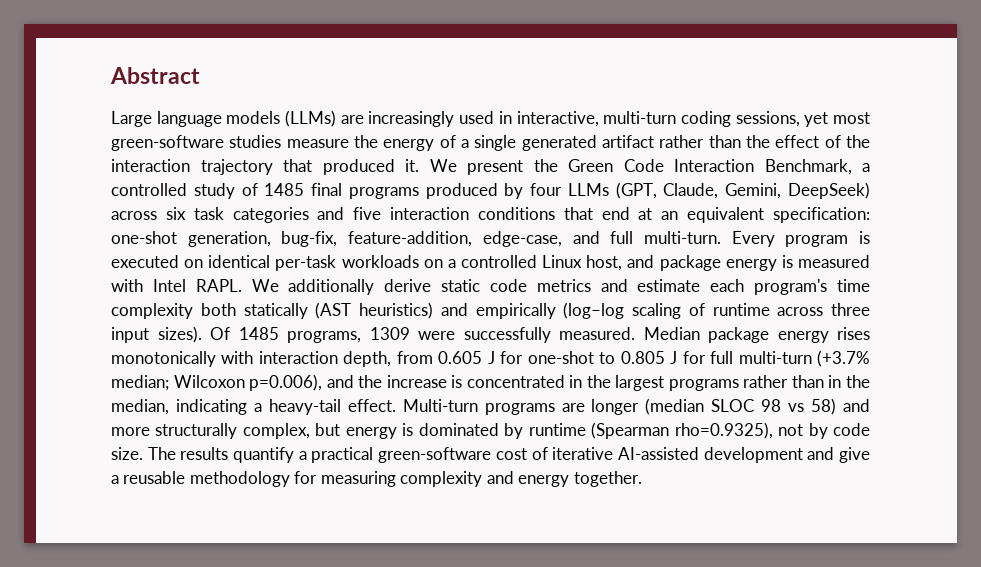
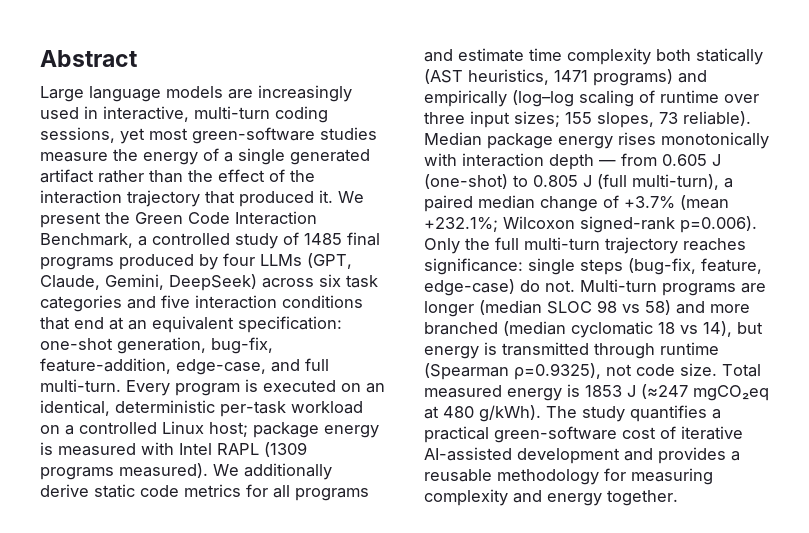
[285,110,337,127] (LLMs) -> (223, 92) none
[208,255,419,271] identical per-task workloads -> [366,383,385,393] [40,400,363,417] an identical, deterministic per-task workload
[586,255,655,271] host, and -> [209,422,248,437] host;
[195,279,242,292] RAPL. -> [217,442,307,457] [40,463,208,480] RAPL (1309 programs measured).
[600,279,828,295] and estimate each program's -> [246,484,369,501] [424,48,524,62] for all programs and estimate
[359,302,433,319] heuristics) -> [468,69,673,86] heuristics, 1471 programs)
[777,307,824,316] across -> [724,94,759,103] over
[157,326,635,343] sizes). Of 1485 programs, 1309 were successfully measured. -> [514,111,751,128] sizes; 155 slopes, 73 reliable).
[343,351,392,367] depth, -> [549,154,616,170] depth —
[500,351,594,364] for one-shot -> [424,174,508,189] (one-shot)
[682,350,871,367] [111,374,870,391] [111,399,396,415] for full multi-turn (+3.7% median; Wilcoxon p=0.006), and the increase is concentrated in the largest programs rather than in the median, indicating a heavy-tail effect. -> [597,174,733,190] [424,195,729,212] [424,216,757,233] [424,237,746,254] [424,258,762,275] [424,279,575,296] (full multi-turn), a paired median change of +3.7% (mean +232.1%; Wilcoxon signed-rank p=0.006). Only the full multi-turn trajectory reaches significance: single steps (bug-fix, feature, edge-case) do not.
[155,422,870,439] [111,447,295,463] structurally complex, but energy is dominated by runtime (Spearman rho=0.9325), not by code size. The results quantify -> [424,321,763,338] [424,342,719,359] [424,363,761,380] [424,384,769,401] [424,405,707,422] branched (median cyclomatic 18 vs 14), but energy is transmitted through runtime (Spearman ρ=0.9325), not code size. Total measured energy is 1853 J (≈247 mgCO₂eq at 480 g/kWh). The study quantifies
[839,447,871,463] give -> [658,447,726,464] provides

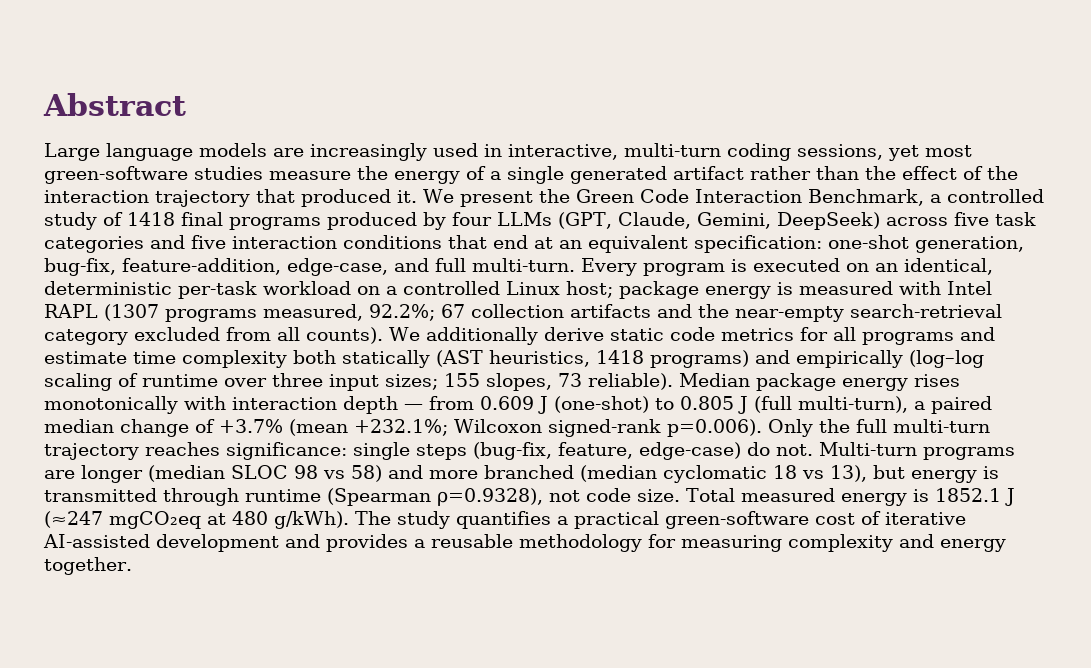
[304,233,342,245] 1485 -> [127,212,175,226] 1418
[319,274,341,287] six -> [953,212,989,226] five
[264,442,307,457] [40,463,208,480] (1309 programs measured). -> [104,304,1002,322] [44,327,383,345] (1307 programs measured, 92.2%; 67 collection artifacts and the near-empty search-retrieval category excluded from all counts).
[554,70,588,82] 1471 -> [596,350,644,364] 1418
[662,154,707,166] 0.605 -> [480,396,534,410] 0.609
[703,321,732,337] 14), -> [830,465,867,482] 13),
[514,363,601,380] ρ=0.9325), -> [437,488,543,506] ρ=0.9328),
[585,385,622,397] 1853 -> [934,488,1001,502] 1852.1

